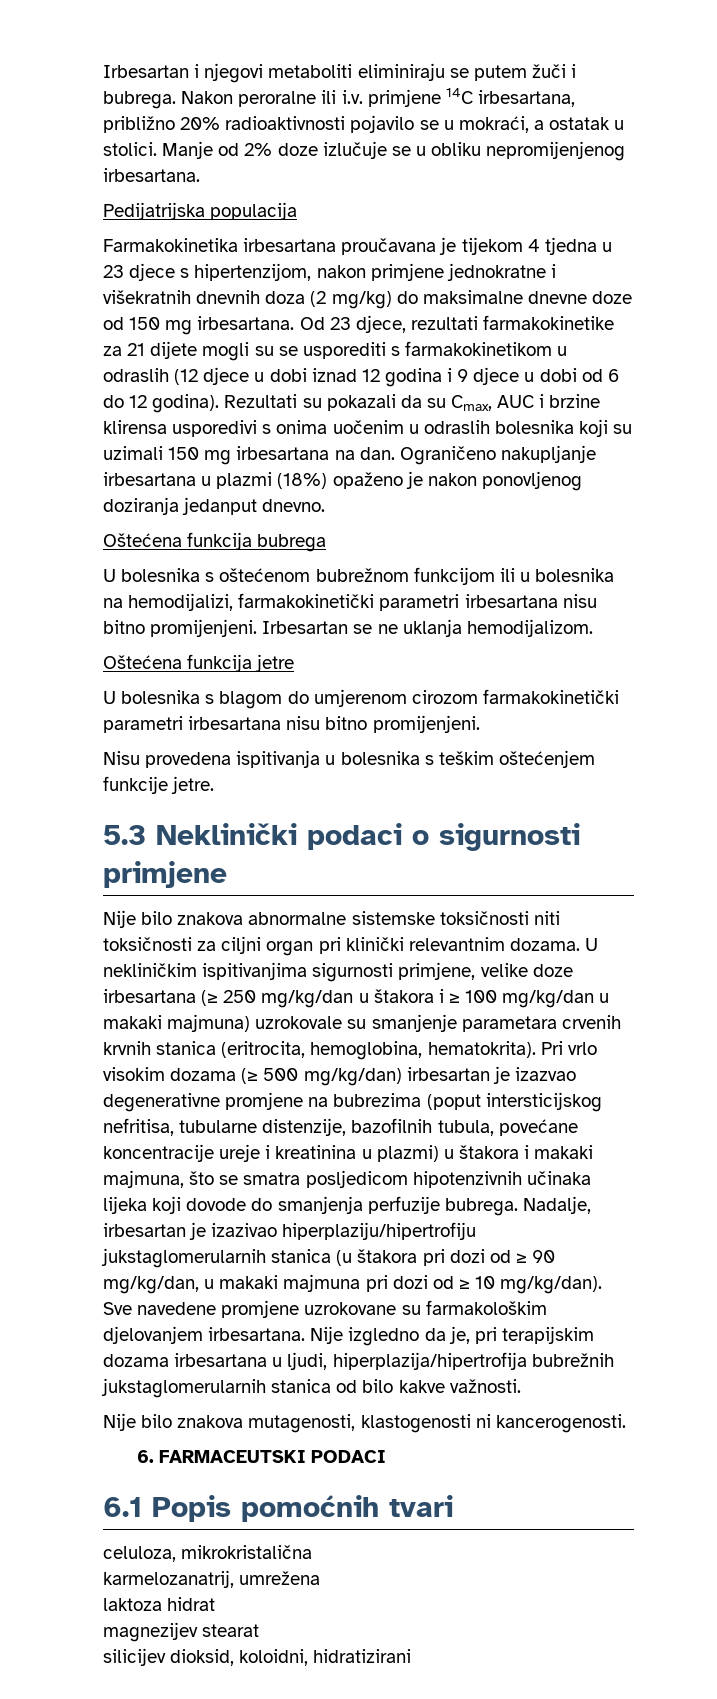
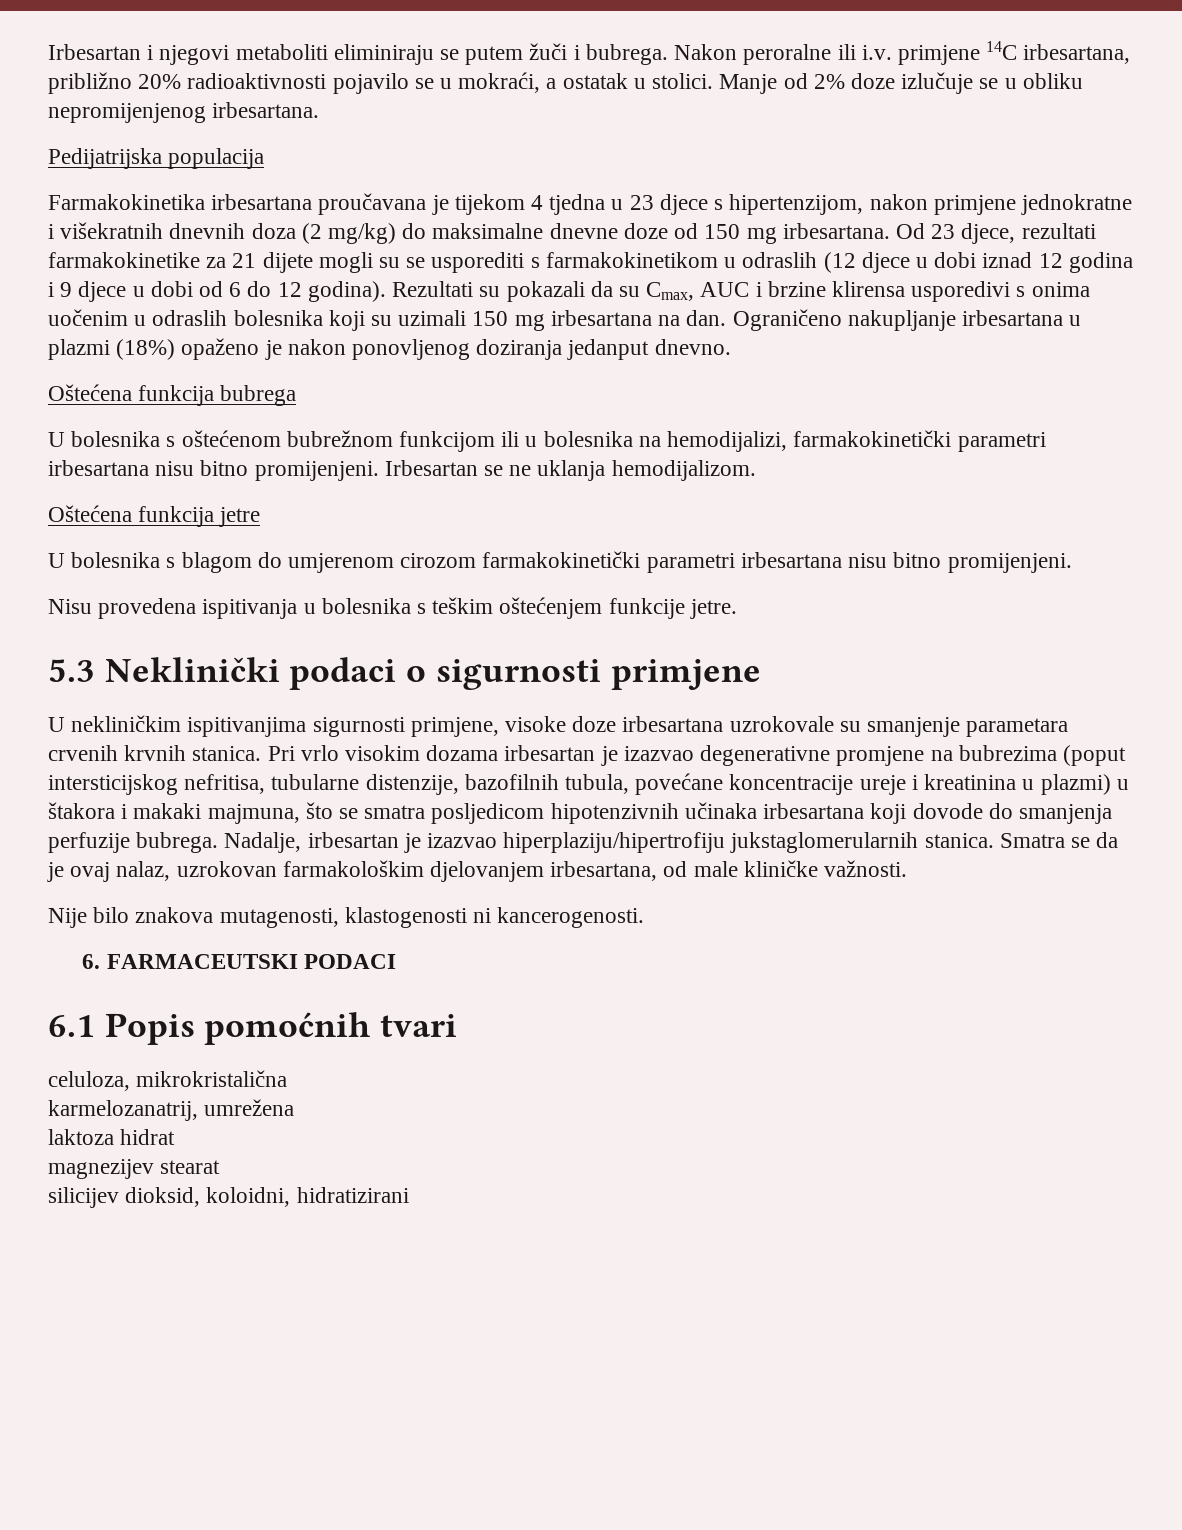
[103,910,560,928] [103,936,580,956] Nije bilo znakova abnormalne sistemske toksičnosti niti toksičnosti za ciljni organ pri klinički relevantnim dozama. -> (761, 674) none
[480,963,528,977] velike -> [505,716,567,732] visoke
[201,989,610,1008] [103,1014,251,1032] (≥ 250 mg/kg/dan u štakora i ≥ 100 mg/kg/dan u makaki majmuna) -> (724, 724) none
[156,1041,536,1060] stanica (eritrocita, hemoglobina, hematokrita). -> [192,746,262,761] stanica.
[241,1068,402,1086] (≥ 500 mg/kg/dan) -> (499, 753) none
[103,1196,147,1214] lijeka -> [763,803,865,819] irbesartana
[211,1223,278,1237] izazivao -> [427,833,498,848] izazvao
[271,1249,556,1266] [103,1274,603,1294] [103,1300,547,1318] [103,1326,594,1346] [103,1352,614,1370] [101,1378,445,1398] stanica (u štakora pri dozi od ≥ 90 mg/kg/dan, u makaki majmuna pri dozi od ≥ 10 mg/kg/dan). Sve navedene promjene uzrokovane su farmakološkim djelovanjem irbesartana. Nije izgledno da je, pri terapijskim dozama irbesartana u ljudi, hiperplazija/hipertrofija bubrežnih jukstaglomerularnih stanica od bilo kakve -> [924,832,1119,848] [47,860,818,882] stanica. Smatra se da je ovaj nalaz, uzrokovan farmakološkim djelovanjem irbesartana, od male kliničke

